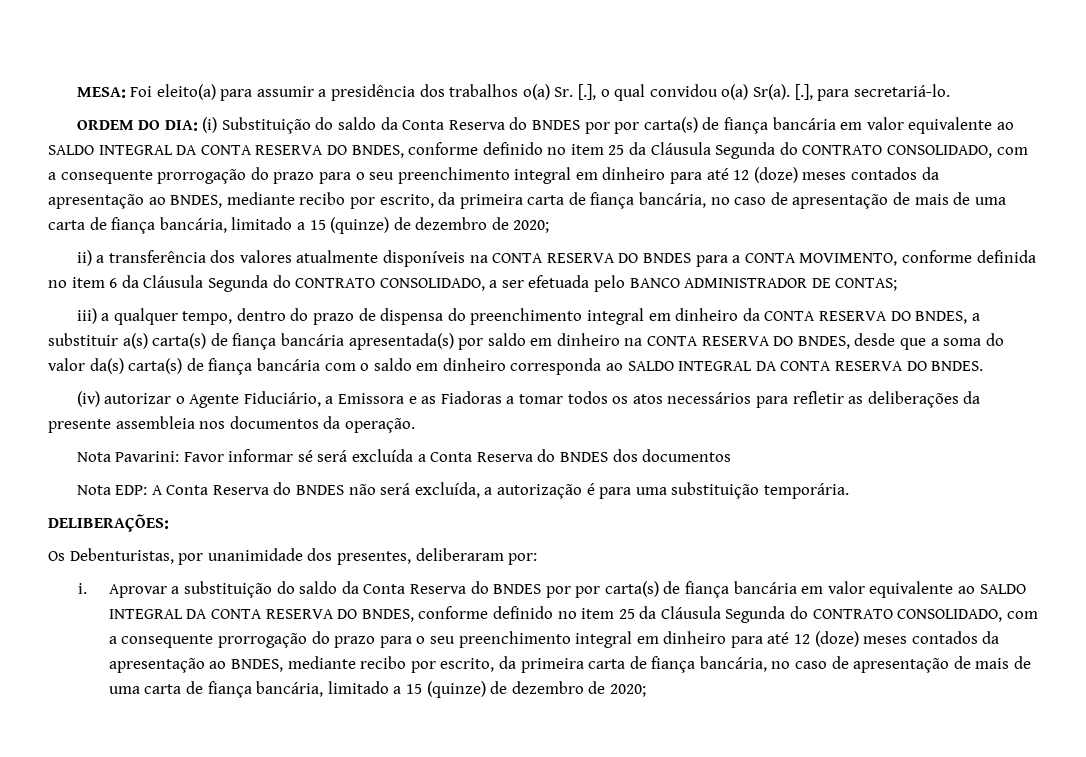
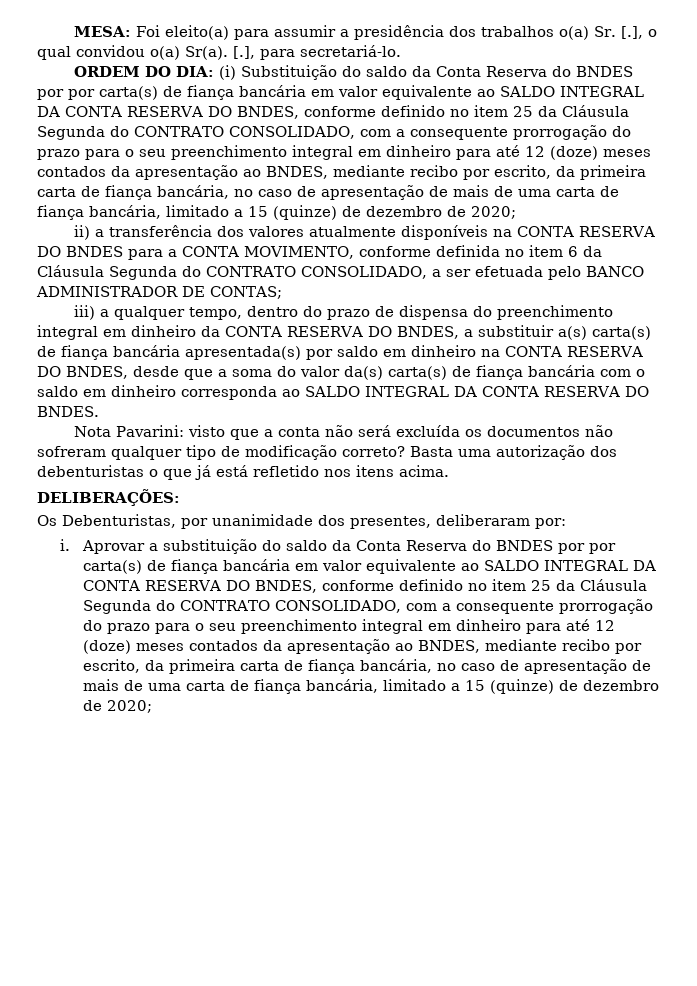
[76,391,981,408] [48,416,415,433] [76,449,732,462] [76,482,849,499] (iv) autorizar o Agente Fiduciário, a Emissora e as Fiadoras a tomar todos os atos necessários para refletir as deliberações da presente assembleia nos documentos da operação. // Nota Pavarini: Favor informar sé será excluída a Conta Reserva do BNDES dos documentos // Nota EDP: A Conta Reserva do BNDES não será excluída, a autorização é para uma substituição temporária. -> [74,425,614,440] [37,445,617,460] [37,465,449,480] Nota Pavarini: visto que a conta não será excluída os documentos não sofreram qualquer tipo de modificação correto? Basta uma autorização dos debenturistas o que já está refletido nos itens acima.

